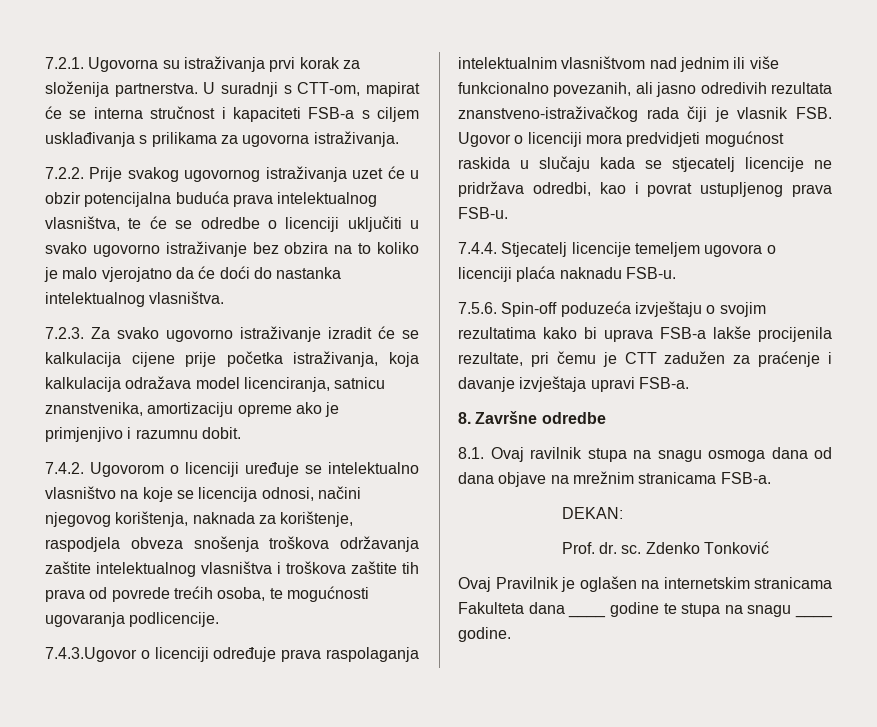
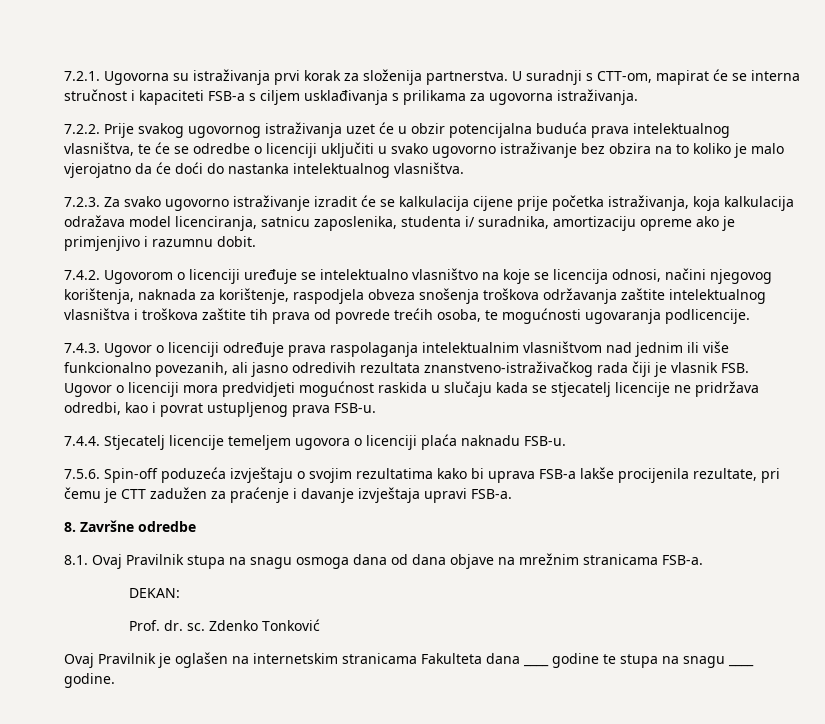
[45,402,143,416] znanstvenika, -> [314,216,549,231] zaposlenika, studenta i/ suradnika,
[45,647,137,662] 7.4.3.Ugovor -> [64,343,152,357] 7.4.3. Ugovor
[530,447,582,459] ravilnik -> [126,554,184,565] Pravilnik

